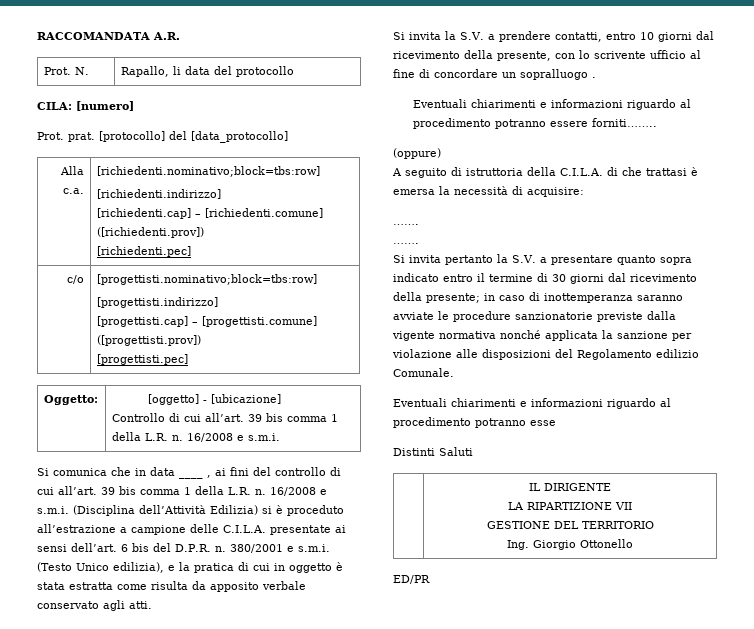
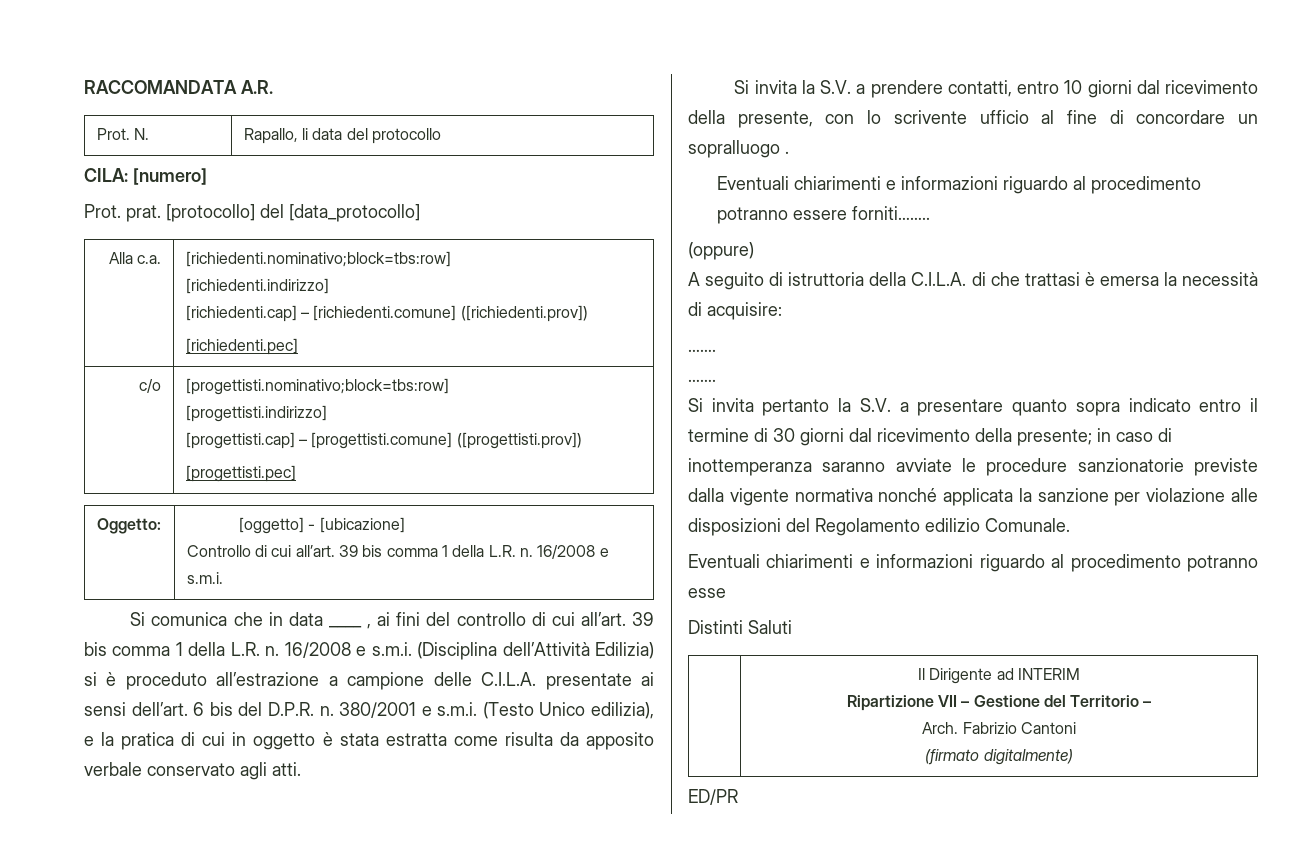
[529,483,611,491] [508,502,632,510] [486,521,654,529] [507,539,633,550] IL DIRIGENTE // LA RIPARTIZIONE VII // GESTIONE DEL TERRITORIO // Ing. Giorgio Ottonello -> [918,668,1080,684] [846,695,1152,711] [922,722,1076,734] [925,749,1073,765] Il Dirigente ad INTERIM // Ripartizione VII – Gestione del Territorio – // Arch. Fabrizio Cantoni // (firmato digitalmente)

